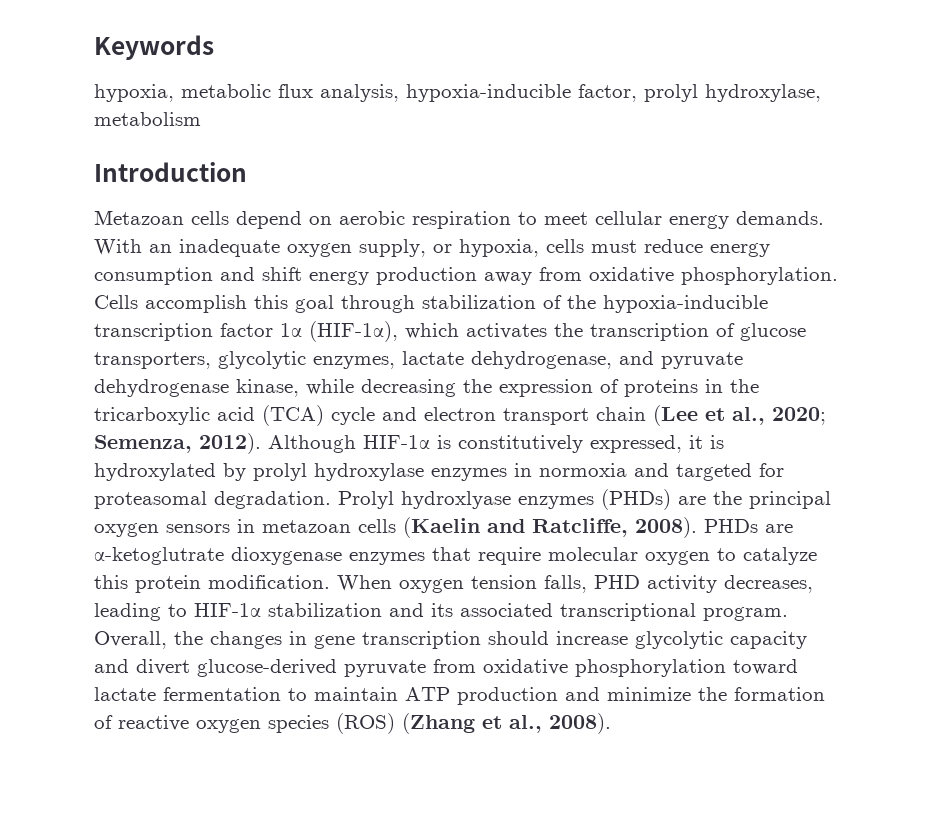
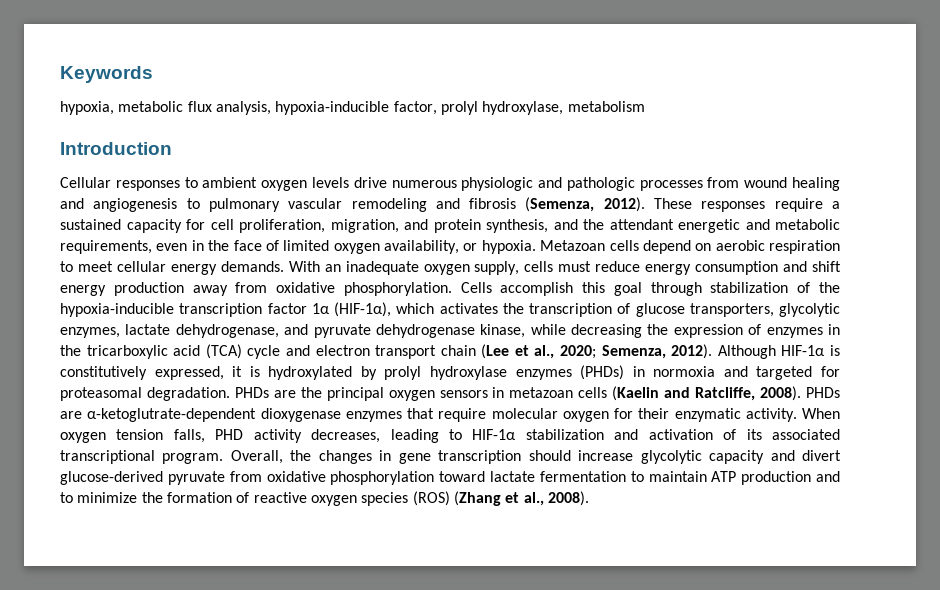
(247, 172) none -> [60,177,841,191] [60,197,840,212] [60,219,840,233] [60,240,536,254] Cellular responses to ambient oxygen levels drive numerous physiologic and pathologic processes from wound healing and angiogenesis to pulmonary vascular remodeling and fibrosis (Semenza, 2012). These responses require a sustained capacity for cell proliferation, migration, and protein synthesis, and the attendant energetic and metabolic requirements, even in the face of limited oxygen availability, or hypoxia.
[433,239,539,257] or hypoxia, -> (520, 268) none
[624,379,698,397] proteins -> [766,327,823,338] enzymes
(507, 474) none -> [580,365,625,380] (PHDs)
[338,489,671,510] Prolyl hydroxlyase enzymes (PHDs) -> [234,387,269,398] PHDs
[94,547,224,565] α-ketoglutrate -> [87,408,257,422] α-ketoglutrate-dependent
[717,547,817,565] [94,575,330,593] to catalyze this protein modification. -> [614,408,797,422] for their enzymatic activity.
(424, 610) none -> [648,429,737,440] activation of
(600, 694) none -> [60,492,73,503] to

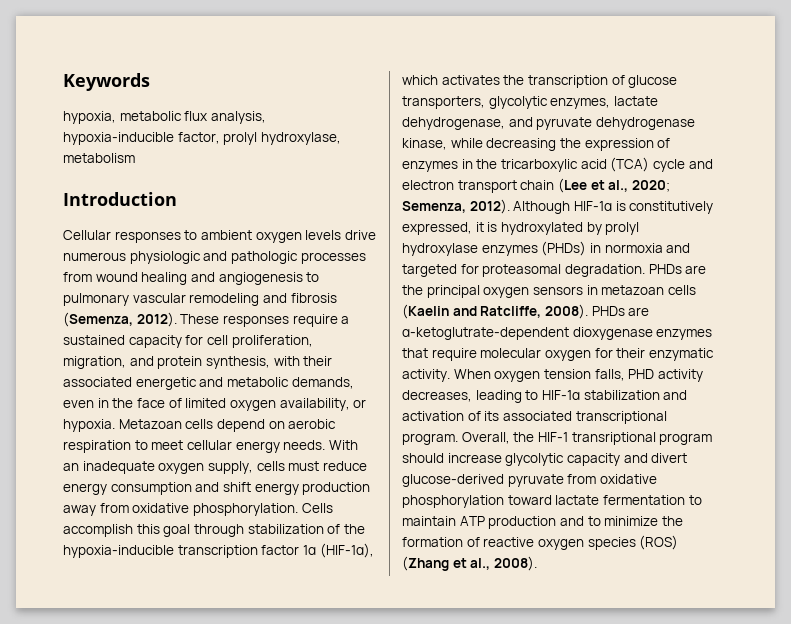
[553,219,674,230] and the attendant -> [273,356,333,366] [63,377,132,387] with their associated
[60,240,152,254] requirements, -> [291,377,354,389] demands,
[220,261,284,272] demands. -> [283,440,326,450] needs.
[318,450,522,464] changes in gene transcription -> [537,432,713,445] HIF-1 transriptional program

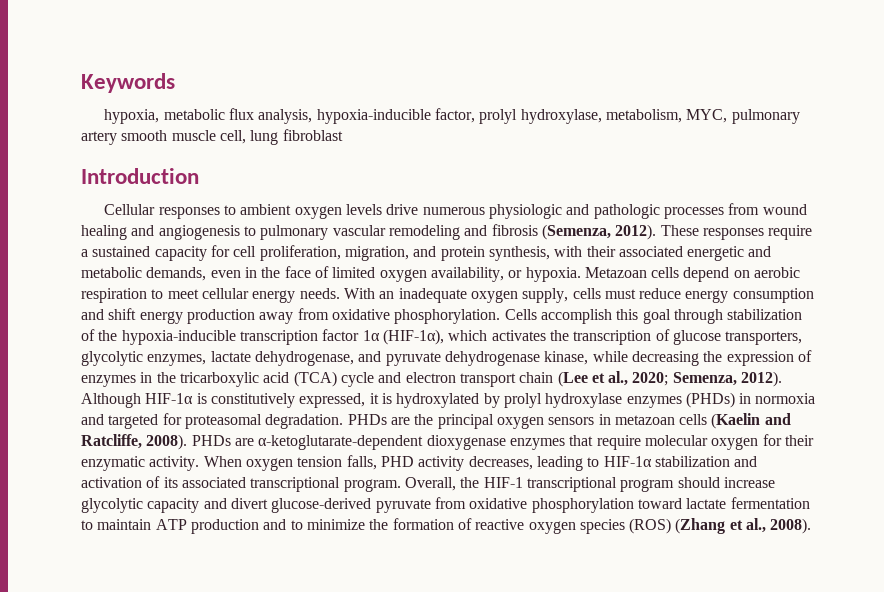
[63,153,135,163] metabolism -> [605,109,800,124] [81,129,343,145] metabolism, MYC, pulmonary artery smooth muscle cell, lung fibroblast
[402,327,569,340] α-ketoglutrate-dependent -> [258,435,424,450] α-ketoglutarate-dependent
[571,432,656,445] transriptional -> [526,477,617,492] transcriptional

